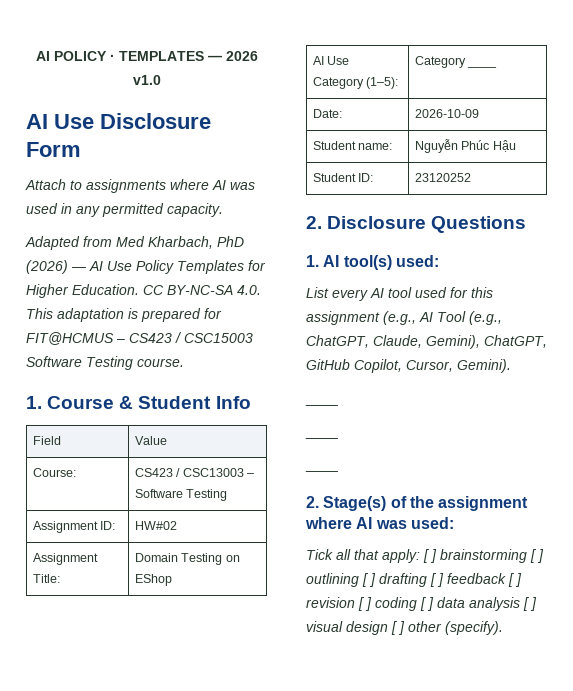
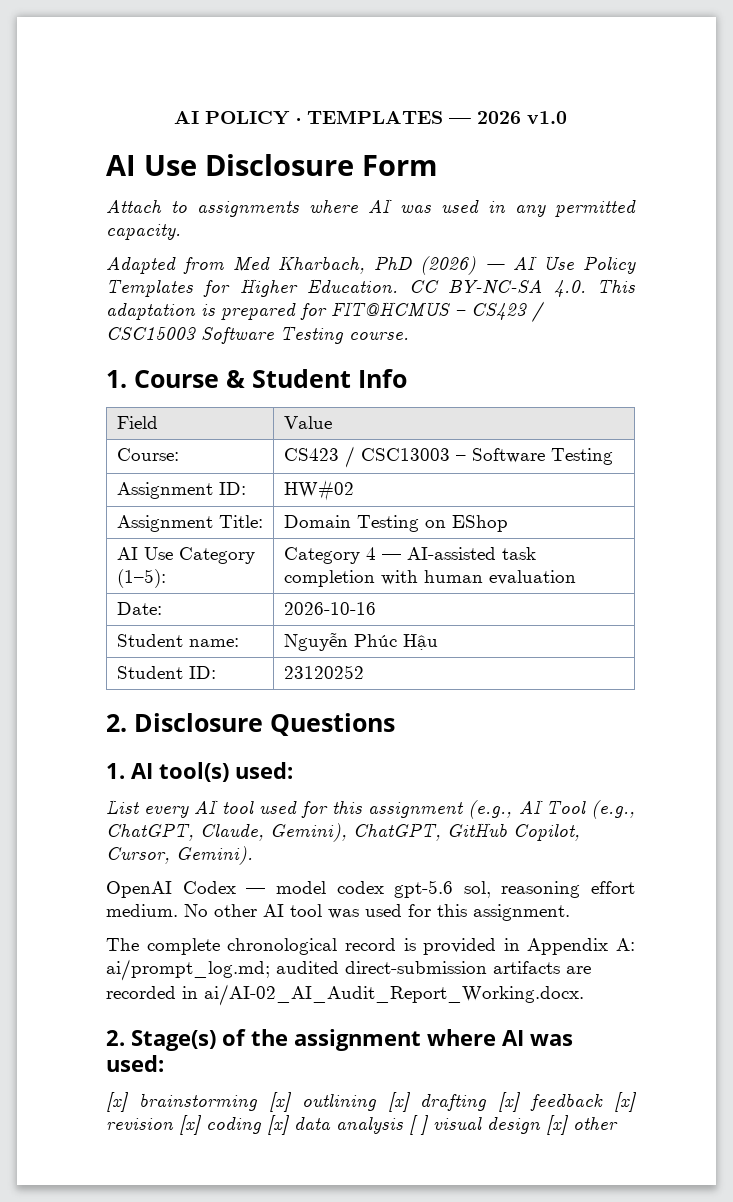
[467,65,498,68] ____ -> [365,547,536,560] [283,570,576,587] 4 — AI-assisted task completion with human evaluation
[414,109,479,118] 2026-10-09 -> [283,602,376,615] 2026-10-16
[305,403,338,406] [305,436,338,439] [305,469,338,472] ____ // ____ // ____ -> [106,880,635,898] [106,904,570,921] [106,938,635,955] [106,959,591,981] [106,984,584,1006] OpenAI Codex — model codex gpt-5.6 sol, reasoning effort medium. No other AI tool was used for this assignment. // The complete chronological record is provided in Appendix A: ai/prompt_log.md; audited direct-submission artifacts are recorded in ai/AI-02_AI_Audit_Report_Working.docx.
[306,549,544,563] [306,573,522,587] [306,597,434,611] Tick all that apply: [ ] brainstorming [ ] outlining [ ] drafting [ ] feedback [ ] revision [ ] coding [ ] -> [106,1092,637,1112] [106,1115,290,1135] [x] brainstorming [x] outlining [x] drafting [x] feedback [x] revision [x] coding [x]
[391,621,503,635] [ ] other (specify). -> [546,1115,618,1135] [x] other

